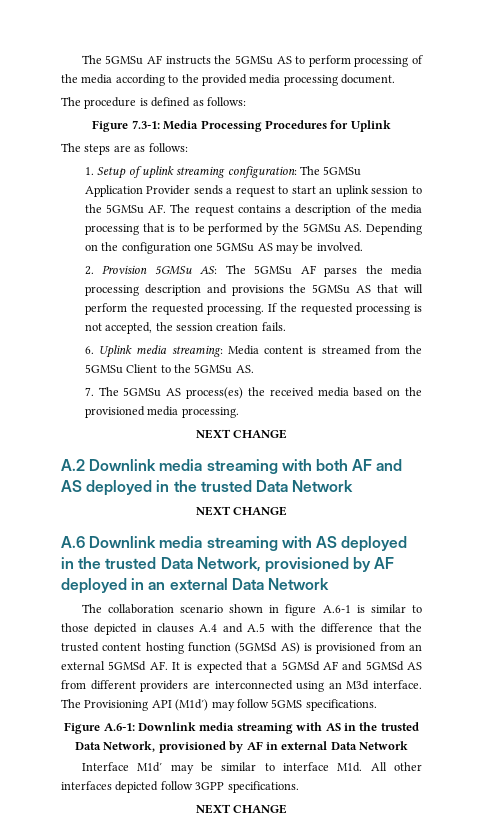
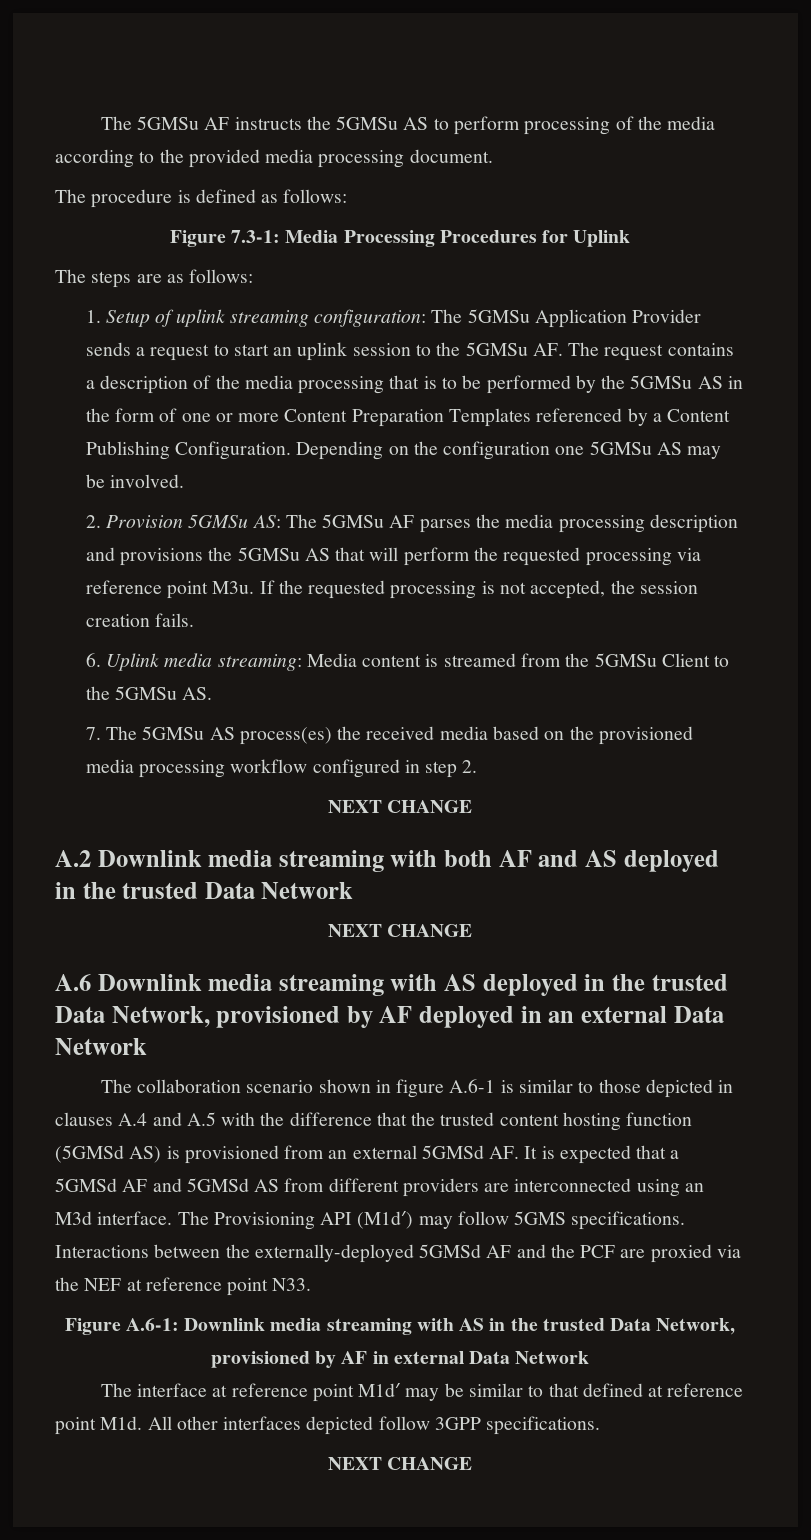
[344,224,363,232] AS. -> [697,376,743,389] [85,408,731,427] [85,441,292,460] AS in the form of one or more Content Preparation Templates referenced by a Content Publishing Configuration.
[206,304,264,315] processing. -> [585,548,701,566] [85,580,255,599] processing via reference point M3u.
[181,407,239,418] processing. -> [139,759,478,778] processing workflow configured in step 2.
(377, 705) none -> [55,1244,741,1263] [55,1277,312,1296] Interactions between the externally-deployed 5GMSd AF and the PCF are proxied via the NEF at reference point N33.
[81,762,129,771] Interface -> [100,1383,354,1402] The interface at reference point
[282,762,329,771] interface -> [548,1383,744,1397] [55,1417,96,1435] that defined at reference point

